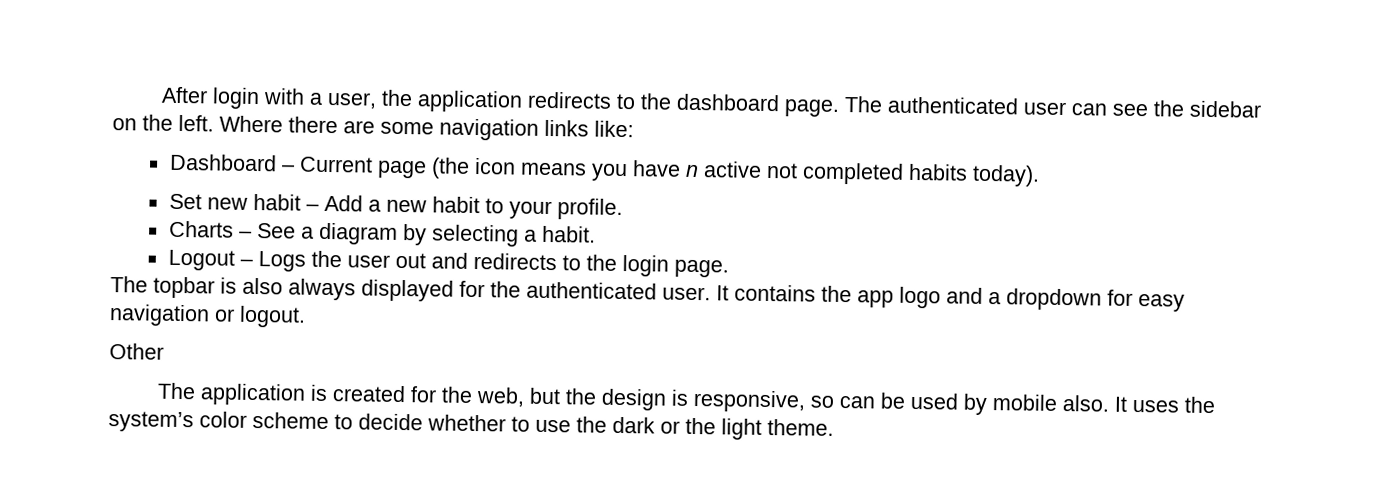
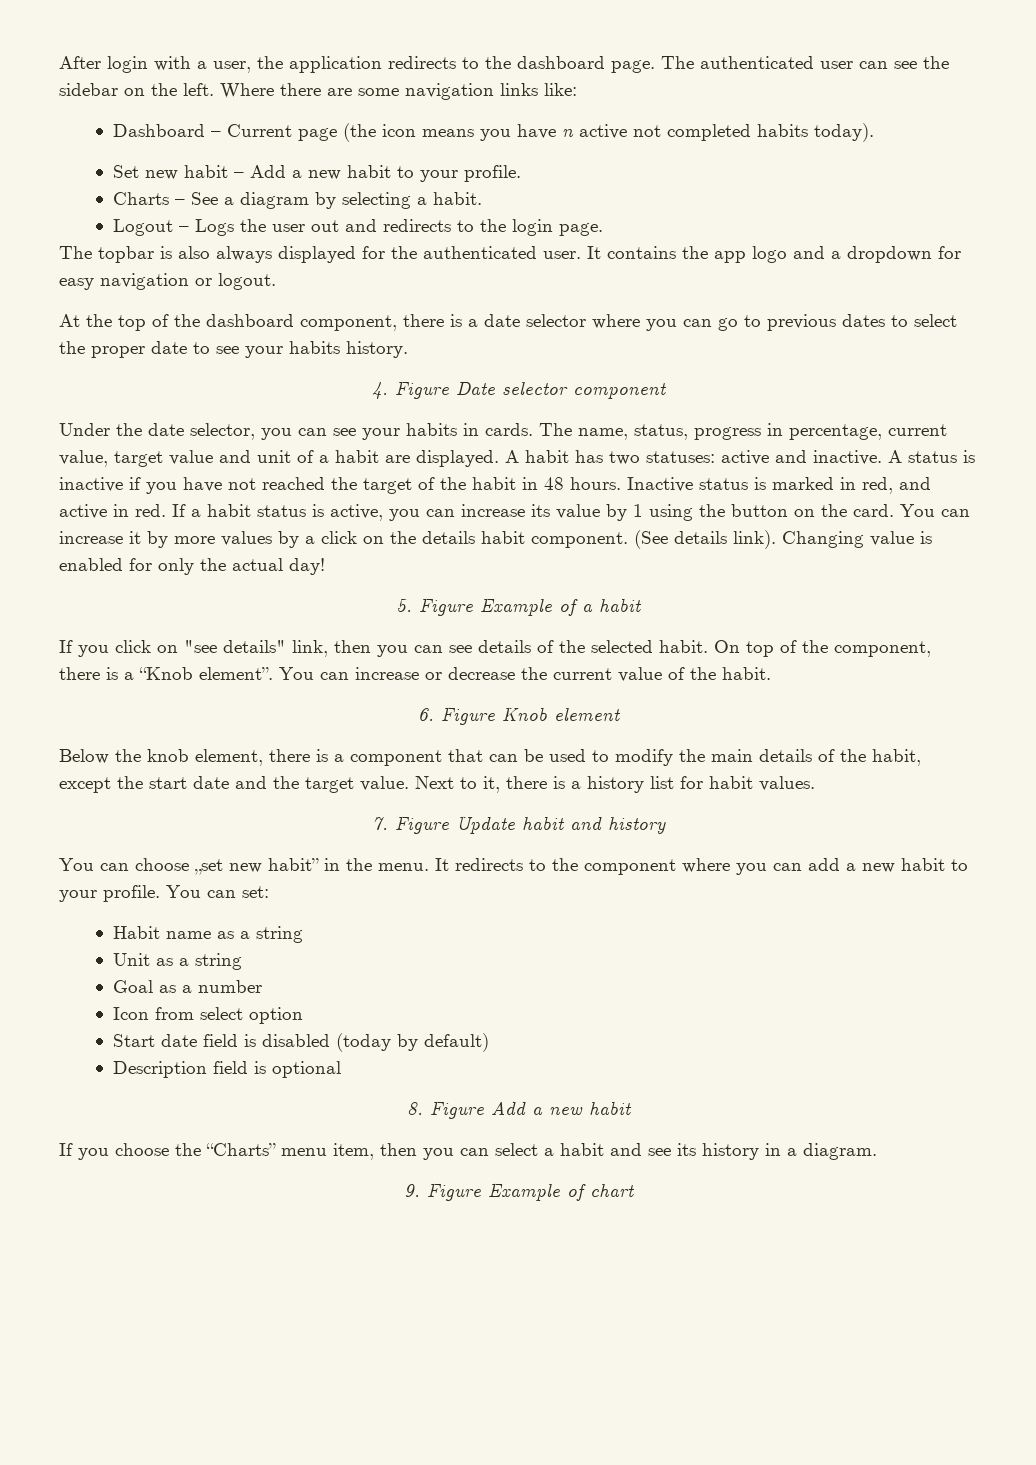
[109,343,164,360] [156,382,1215,415] [108,411,834,440] Other // The application is created for the web, but the design is responsive, so can be used by mobile also. It uses the system’s color scheme to decide whether to use the dark or the light theme. -> [59,314,957,331] [59,341,408,358] [371,381,667,399] [59,423,947,440] [59,450,975,467] [59,477,931,494] [59,504,970,521] [59,530,932,549] [59,558,325,575] [396,598,642,616] [59,640,931,657] [59,667,771,682] [417,707,621,725] [59,749,921,766] [59,776,815,793] [371,816,666,834] [59,858,968,875] [59,885,269,902] [113,926,304,943] [113,953,243,970] [113,980,263,993] [113,1007,304,1024] [113,1033,490,1052] [113,1061,342,1078] [406,1101,632,1119] [59,1143,877,1160] [403,1183,635,1201] At the top of the dashboard component, there is a date selector where you can go to previous dates to select the proper date to see your habits history. // 4. Figure Date selector component // Under the date selector, you can see your habits in cards. The name, status, progress in percentage, current value, target value and unit of a habit are displayed. A habit has two statuses: active and inactive. A status is inactive if you have not reached the target of the habit in 48 hours. Inactive status is marked in red, and active in red. If a habit status is active, you can increase its value by 1 using the button on the card. You can increase it by more values by a click on the details habit component. (See details link). Changing value is enabled for only the actual day! // 5. Figure Example of a habit // If you click on "see details" link, then you can see details of the selected habit. On top of the component, there is a “Knob element”. You can increase or decrease the current value of the habit. // 6. Figure Knob element // Below the knob element, there is a component that can be used to modify the main details of the habit, except the start date and the target value. Next to it, there is a history list for habit values. // 7. Figure Update habit and history // You can choose „set new habit” in the menu. It redirects to the component where you can add a new habit to your profile. You can set: // Habit name as a string // Unit as a string // Goal as a number // Icon from select option // Start date field is disabled (today by default) // Description field is optional // 8. Figure Add a new habit // If you choose the “Charts” menu item, then you can select a habit and see its history in a diagram. // 9. Figure Example of chart

